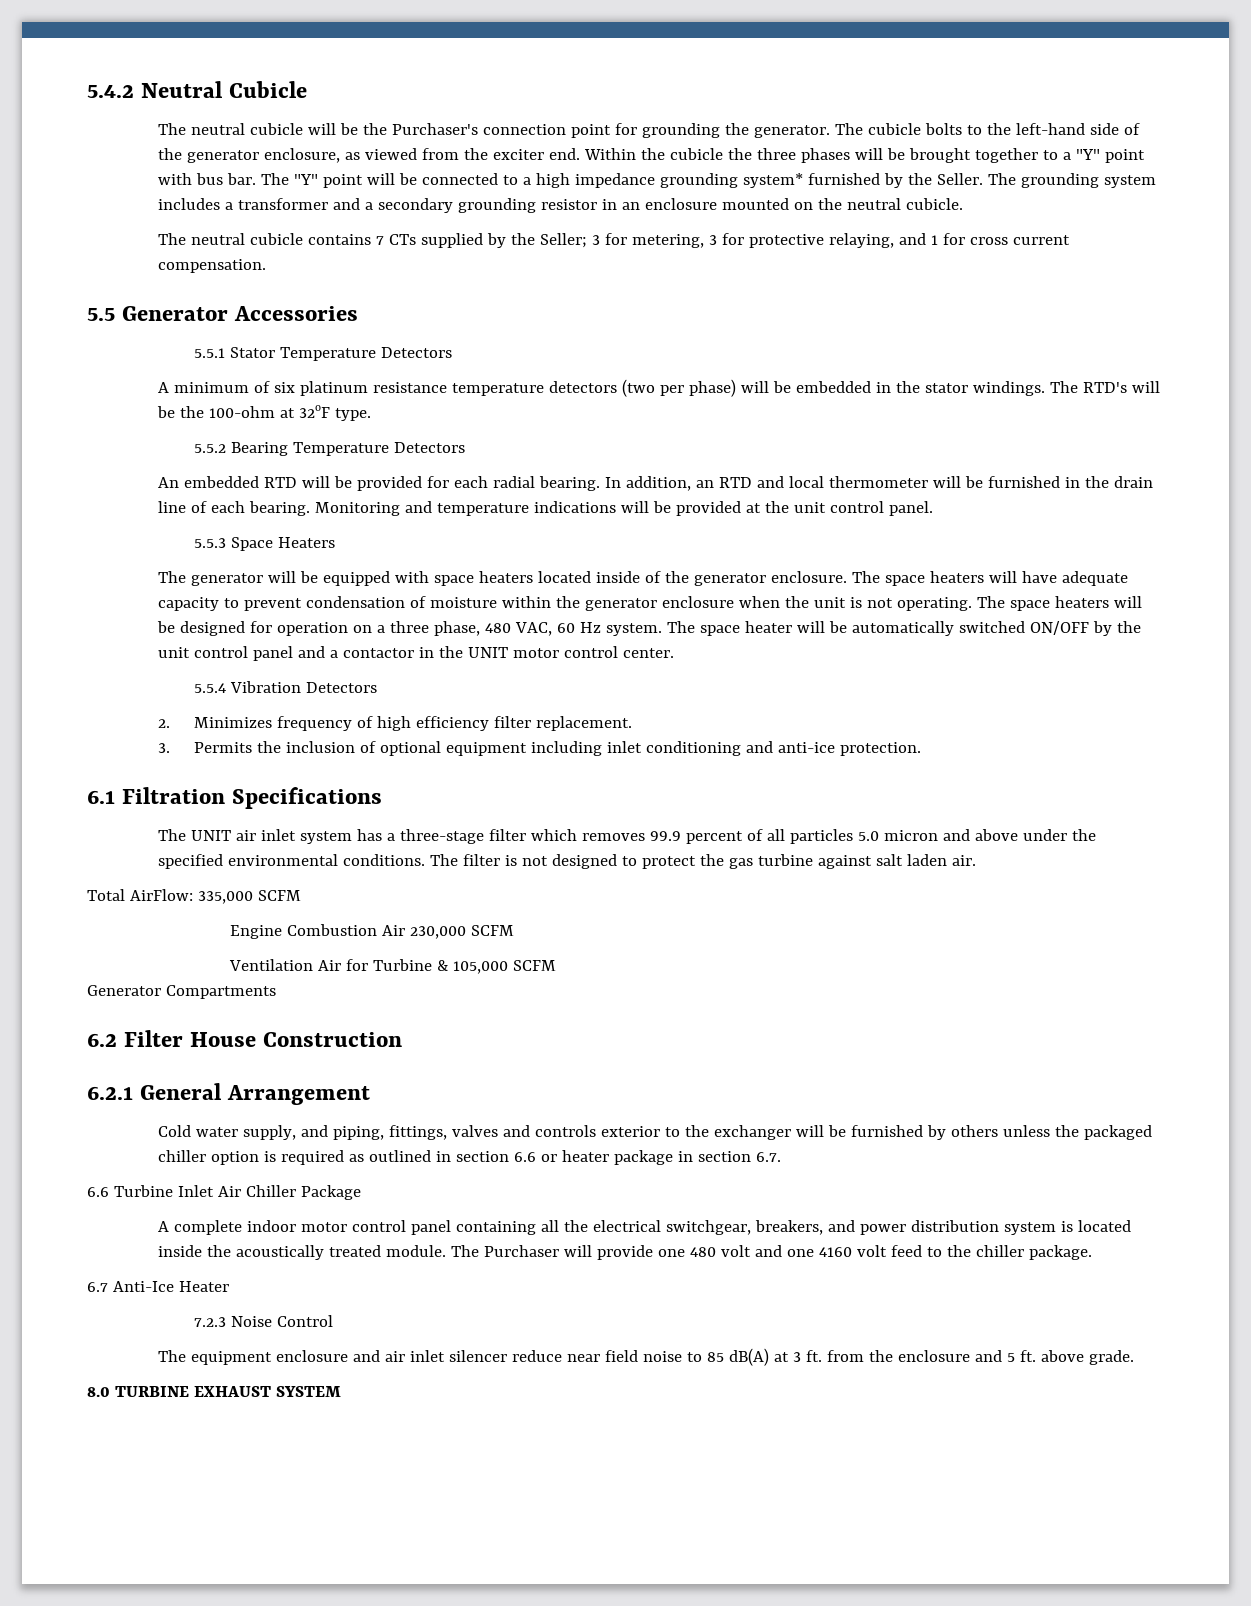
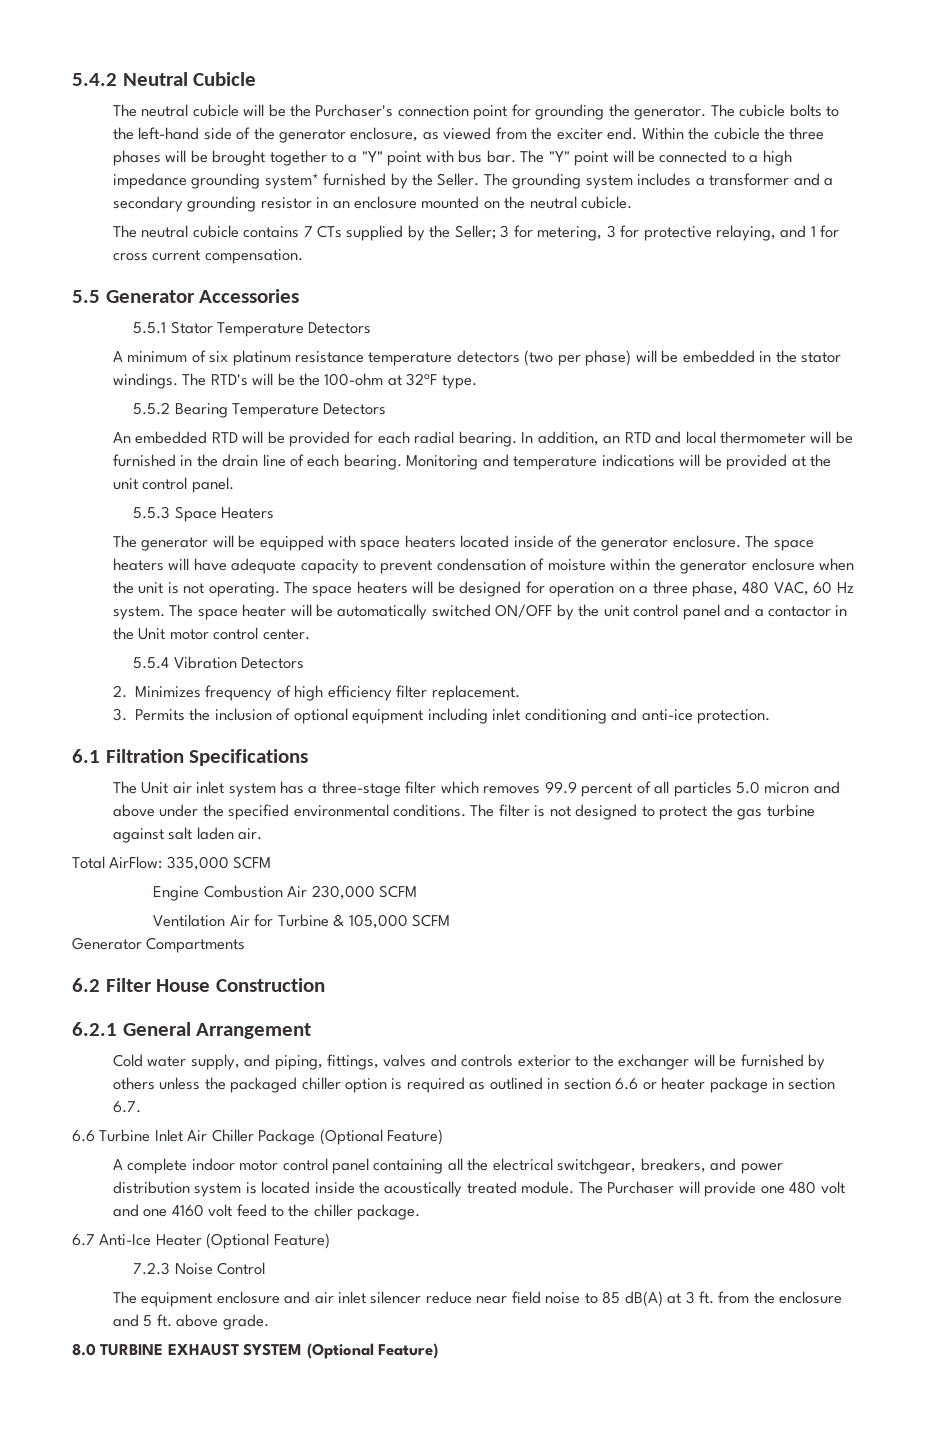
[468,647,509,658] UNIT -> [138,628,166,640] Unit
[191,830,232,841] UNIT -> [141,782,169,794] Unit
(361, 1192) none -> [319,1129,444,1145] (Optional Feature)
(229, 1286) none -> [206,1233,330,1249] (Optional Feature)
(341, 1391) none -> [306,1343,439,1359] (Optional Feature)

